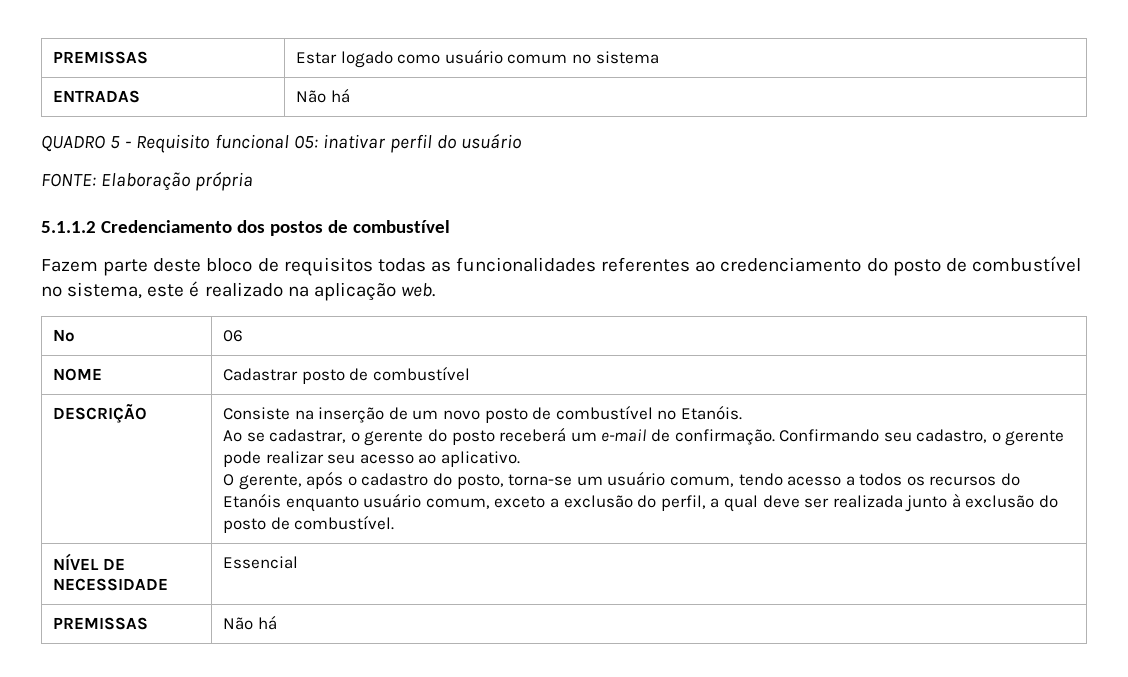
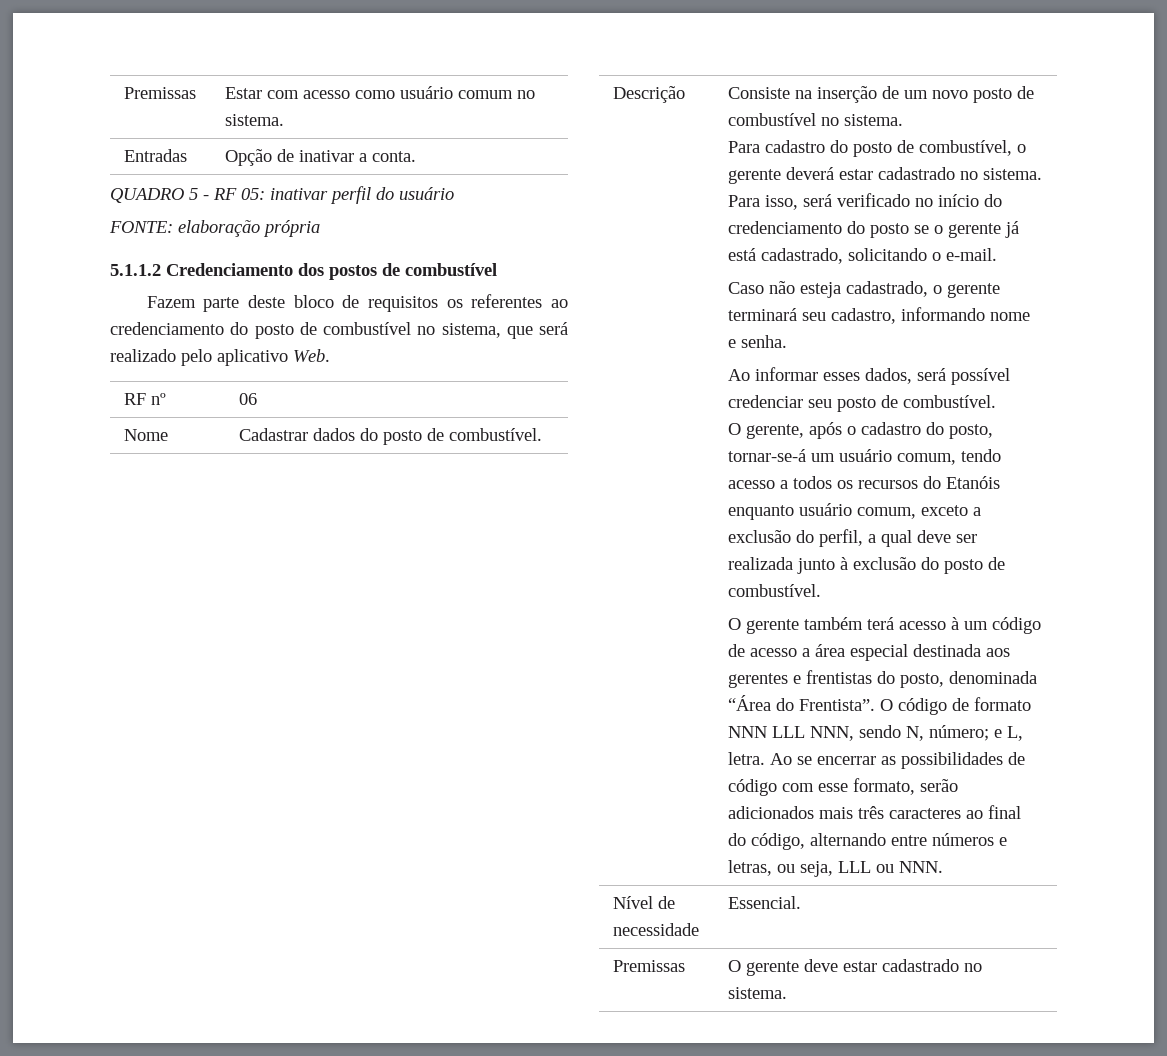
[53,51,149,64] PREMISSAS -> [124,87,197,99] Premissas
[340,51,393,68] logado -> [267,90,351,99] com acesso
[595,51,659,64] [53,90,141,103] [296,88,350,103] sistema // ENTRADAS | Não há -> [225,114,285,126] [124,149,188,162] [225,149,417,166] sistema. // Entradas | Opção de inativar a conta.
[136,134,289,153] Requisito funcional -> [213,188,237,200] RF
[101,172,192,191] Elaboração -> [178,220,260,237] elaboração
[377,257,597,272] todas as funcionalidades -> [446,299,463,308] os
[147,281,435,301] [53,329,76,342] este é realizado na aplicação web. // Nº -> [506,322,568,339] [110,349,330,366] [124,393,167,405] que será realizado pelo aplicativo Web. // RF nº
[53,368,103,381] NOME -> [124,429,169,441] Nome
[301,366,470,384] [53,404,148,423] posto de combustível // DESCRIÇÃO -> [313,428,543,445] [613,86,686,103] dados do posto de combustível. // Descrição
[680,405,742,420] [223,427,1065,446] [223,451,520,467] Etanóis. // Ao se cadastrar, o gerente do posto receberá um e-mail de confirmação. Confirmando seu cadastro, o gerente pode realizar seu acesso ao aplicativo. -> [844,114,904,126] [728,140,1027,157] [728,167,1043,184] [728,193,1003,210] [728,221,1020,238] [728,248,998,264] [728,281,1001,298] [728,307,1031,324] [728,335,788,348] [728,367,1011,385] [728,395,997,412] sistema. // Para cadastro do posto de combustível, o gerente deverá estar cadastrado no sistema. Para isso, será verificado no início do credenciamento do posto se o gerente já está cadastrado, solicitando o e-mail. // Caso não esteja cadastrado, o gerente terminará seu cadastro, informando nome e senha. // Ao informar esses dados, será possível credenciar seu posto de combustível.
[508,474,573,486] torna-se -> [728,449,807,462] tornar-se-á
[53,553,125,570] [53,578,169,591] [223,556,299,569] [53,617,149,630] [223,615,277,630] // NÍVEL DE NECESSIDADE | Essencial // PREMISSAS | Não há -> [728,617,1042,634] [728,644,1011,661] [728,670,1038,688] [728,695,1032,715] [728,725,1024,741] [728,752,1026,769] [728,778,959,796] [728,805,1022,819] [728,833,1008,850] [728,860,944,877] [613,896,676,909] [613,923,700,936] [728,896,802,909] [613,960,686,972] [728,959,983,976] [728,987,788,999] // O gerente também terá acesso à um código de acesso a área especial destinada aos gerentes e frentistas do posto, denominada “Área do Frentista”. O código de formato NNN LLL NNN, sendo N, número; e L, letra. Ao se encerrar as possibilidades de código com esse formato, serão adicionados mais três caracteres ao final do código, alternando entre números e letras, ou seja, LLL ou NNN. // Nível de necessidade | Essencial. // Premissas | O gerente deve estar cadastrado no sistema.

